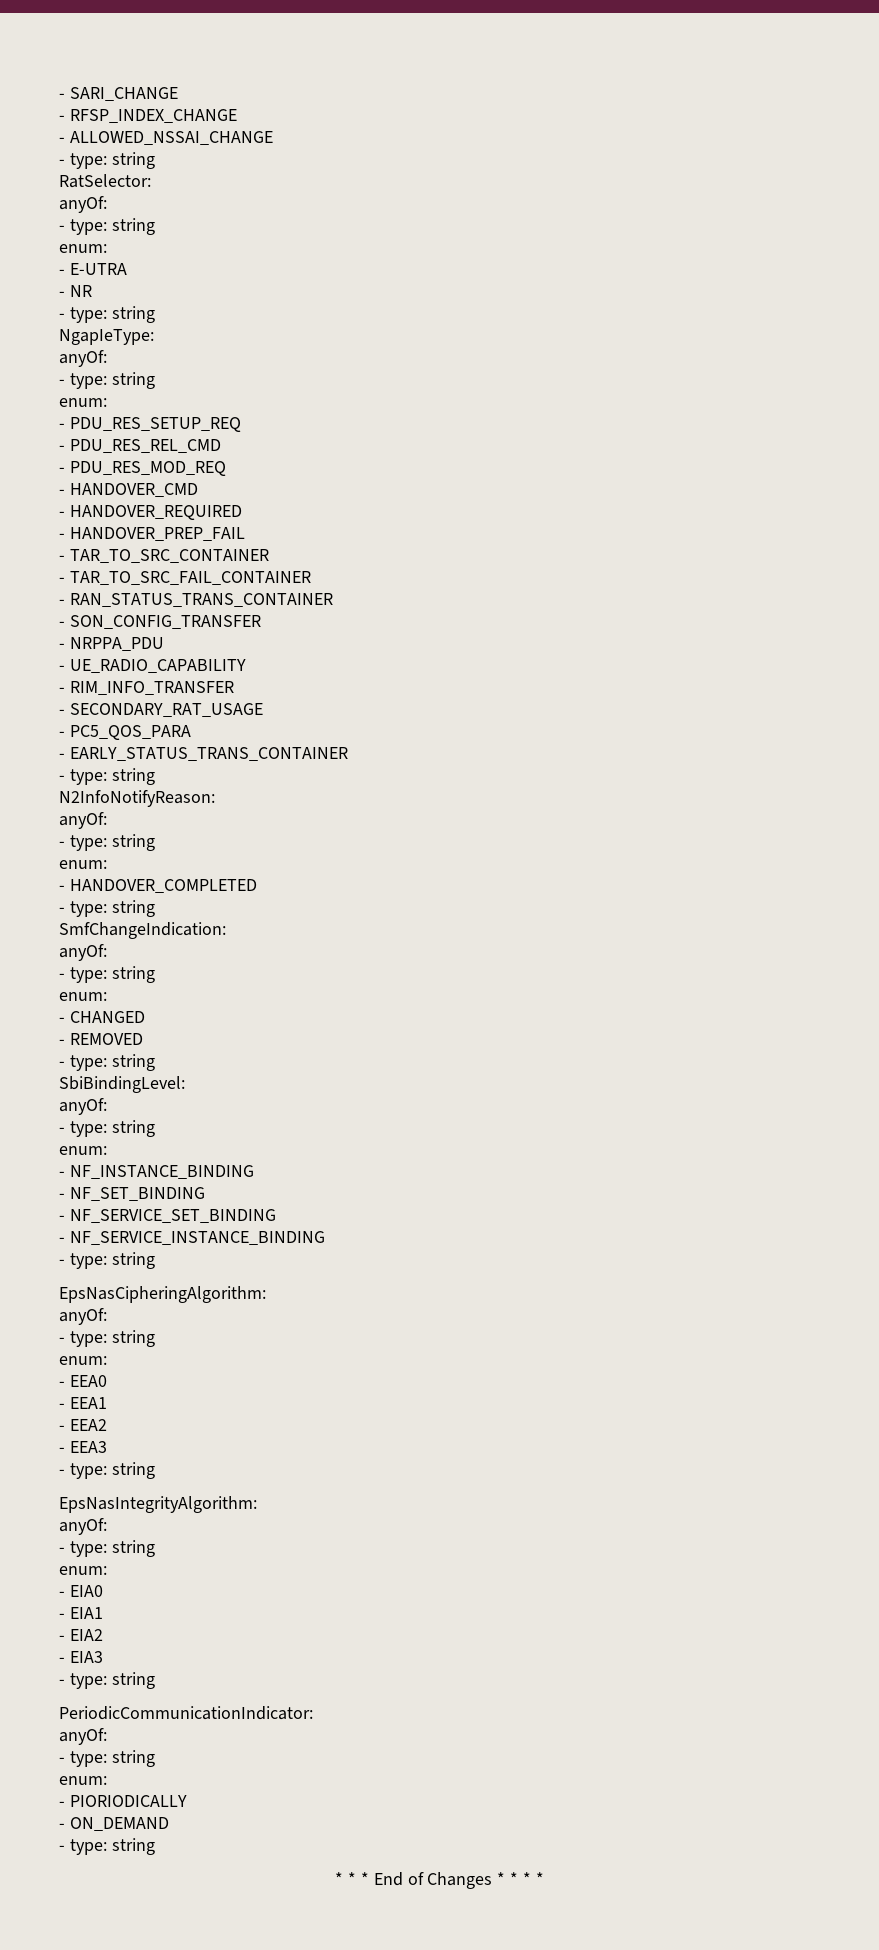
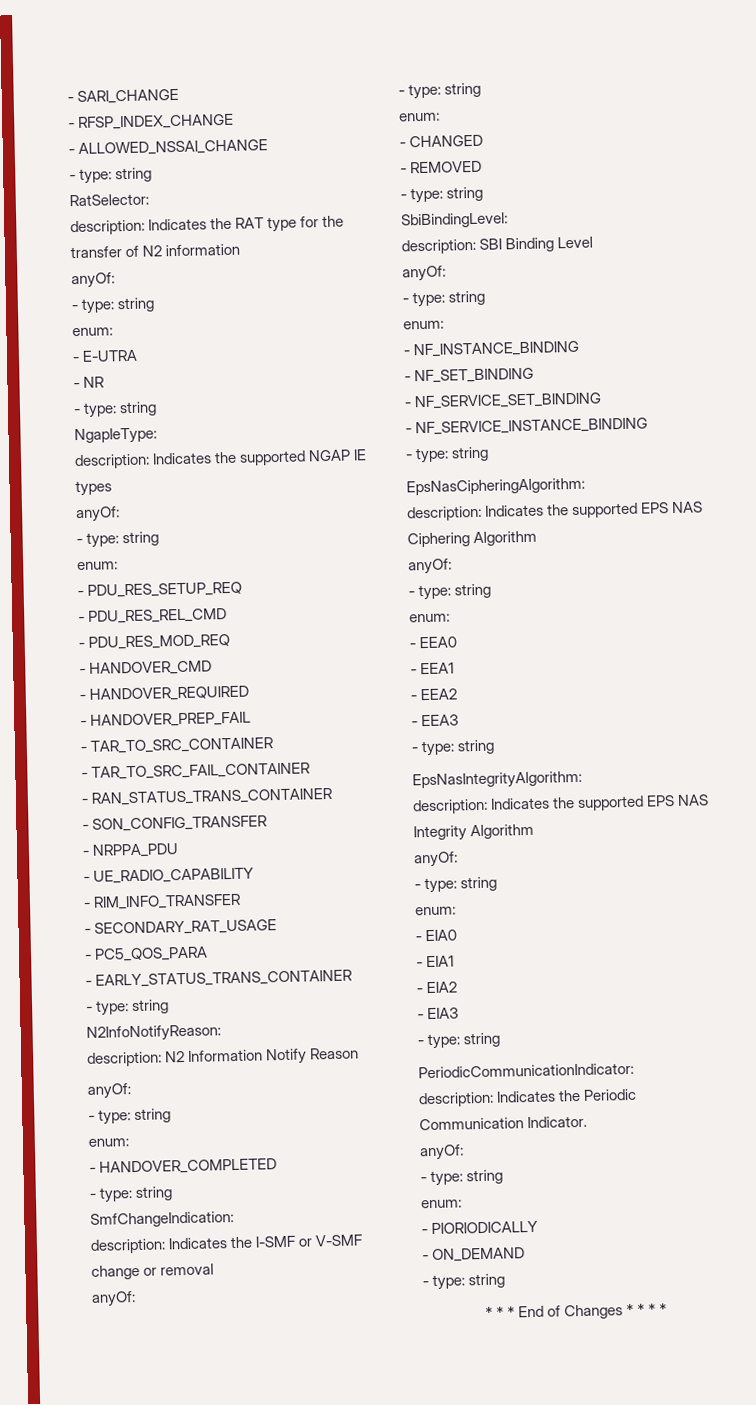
(151, 181) none -> [70,215,345,236] [70,243,241,259] // description: Indicates the RAT type for the transfer of N2 information
(154, 337) none -> [74,449,368,470] [75,480,112,497] // description: Indicates the supported NGAP IE types
(215, 798) none -> [87,1047,360,1067] // description: N2 Information Notify Reason
(226, 930) none -> [90,1234,363,1254] [91,1263,215,1280] // description: Indicates the I-SMF or V-SMF change or removal
(185, 1084) none -> [401,236,594,255] // description: SBI Binding Level
(266, 1294) none -> [407,501,704,522] [407,530,538,548] // description: Indicates the supported EPS NAS Ciphering Algorithm
(257, 1504) none -> [412,794,710,815] [413,823,535,842] // description: Indicates the supported EPS NAS Integrity Algorithm
(313, 1713) none -> [418,1088,638,1108] [419,1115,588,1131] // description: Indicates the Periodic Communication Indicator.

